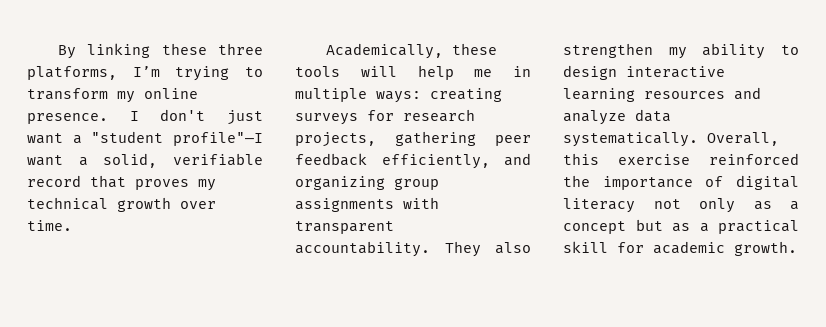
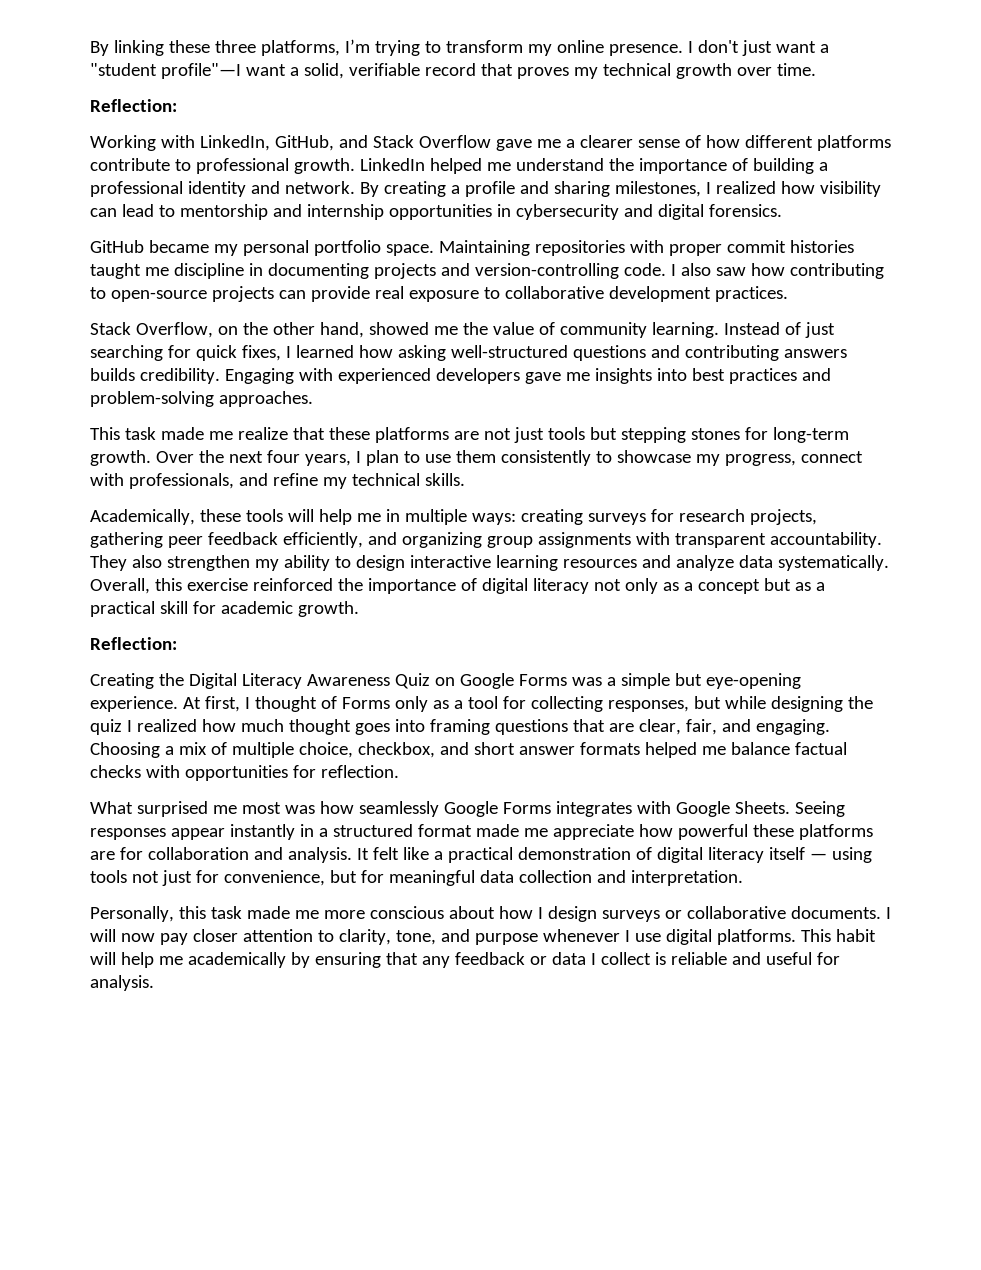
(72, 225) none -> [90,99,177,112] [90,135,891,151] [90,158,828,174] [90,181,881,197] [90,204,782,220] [90,240,854,256] [90,263,884,279] [90,286,788,302] [90,322,835,338] [90,345,847,361] [90,368,831,384] [90,391,313,407] [90,427,849,443] [90,450,863,466] [90,473,465,489] // Reflection: // Working with LinkedIn, GitHub, and Stack Overflow gave me a clearer sense of how different platforms contribute to professional growth. LinkedIn helped me understand the importance of building a professional identity and network. By creating a profile and sharing milestones, I realized how visibility can lead to mentorship and internship opportunities in cybersecurity and digital forensics. // GitHub became my personal portfolio space. Maintaining repositories with proper commit histories taught me discipline in documenting projects and version-controlling code. I also saw how contributing to open-source projects can provide real exposure to collaborative development practices. // Stack Overflow, on the other hand, showed me the value of community learning. Instead of just searching for quick fixes, I learned how asking well-structured questions and contributing answers builds credibility. Engaging with experienced developers gave me insights into best practices and problem-solving approaches. // This task made me realize that these platforms are not just tools but stepping stones for long-term growth. Over the next four years, I plan to use them consistently to showcase my progress, connect with professionals, and refine my technical skills.
(797, 248) none -> [90,637,177,650] [90,673,801,689] [90,696,873,712] [90,719,830,735] [90,742,847,758] [90,765,399,781] [90,801,845,817] [90,824,873,840] [90,847,872,863] [90,870,743,886] [90,906,891,922] [90,929,876,945] [90,952,840,968] [90,975,154,991] // Reflection: // Creating the Digital Literacy Awareness Quiz on Google Forms was a simple but eye-opening experience. At first, I thought of Forms only as a tool for collecting responses, but while designing the quiz I realized how much thought goes into framing questions that are clear, fair, and engaging. Choosing a mix of multiple choice, checkbox, and short answer formats helped me balance factual checks with opportunities for reflection. // What surprised me most was how seamlessly Google Forms integrates with Google Sheets. Seeing responses appear instantly in a structured format made me appreciate how powerful these platforms are for collaboration and analysis. It felt like a practical demonstration of digital literacy itself — using tools not just for convenience, but for meaningful data collection and interpretation. // Personally, this task made me more conscious about how I design surveys or collaborative documents. I will now pay closer attention to clarity, tone, and purpose whenever I use digital platforms. This habit will help me academically by ensuring that any feedback or data I collect is reliable and useful for analysis.

